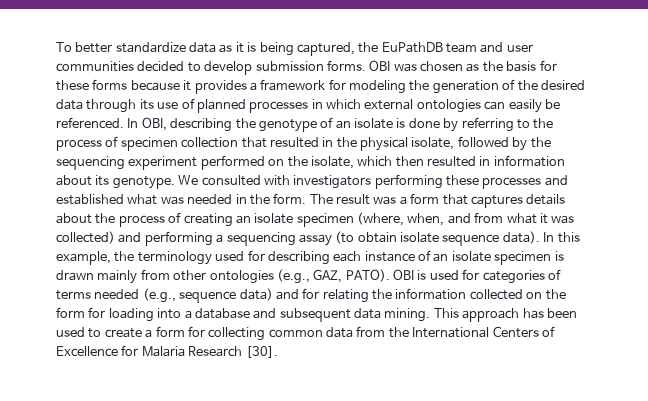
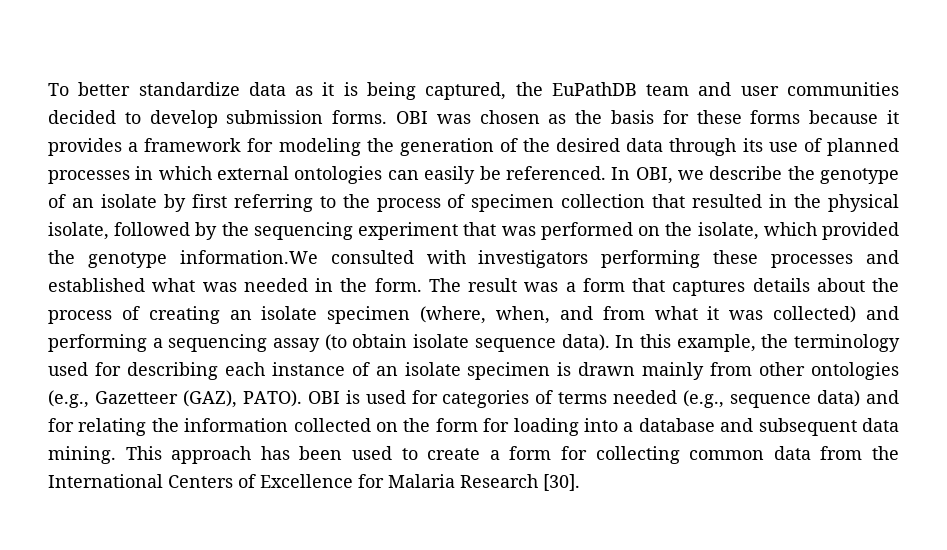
[170,118,233,132] describing -> [677,166,783,180] we describe
[396,118,459,132] is done by -> [163,194,227,212] by first
(198, 163) none -> [463,222,536,236] that was
[395,155,565,167] [56,175,199,189] then resulted in information about its genotype. We -> [822,222,900,240] [48,250,318,268] provided the genotype information.We
[313,269,343,283] GAZ, -> [94,390,237,408] Gazetteer (GAZ),

